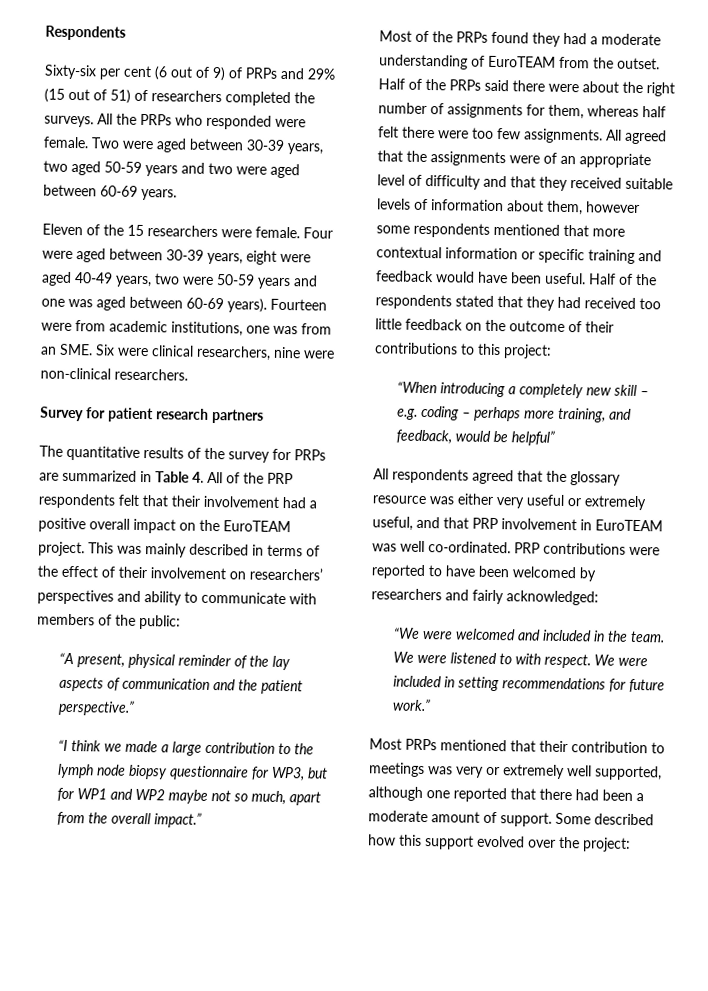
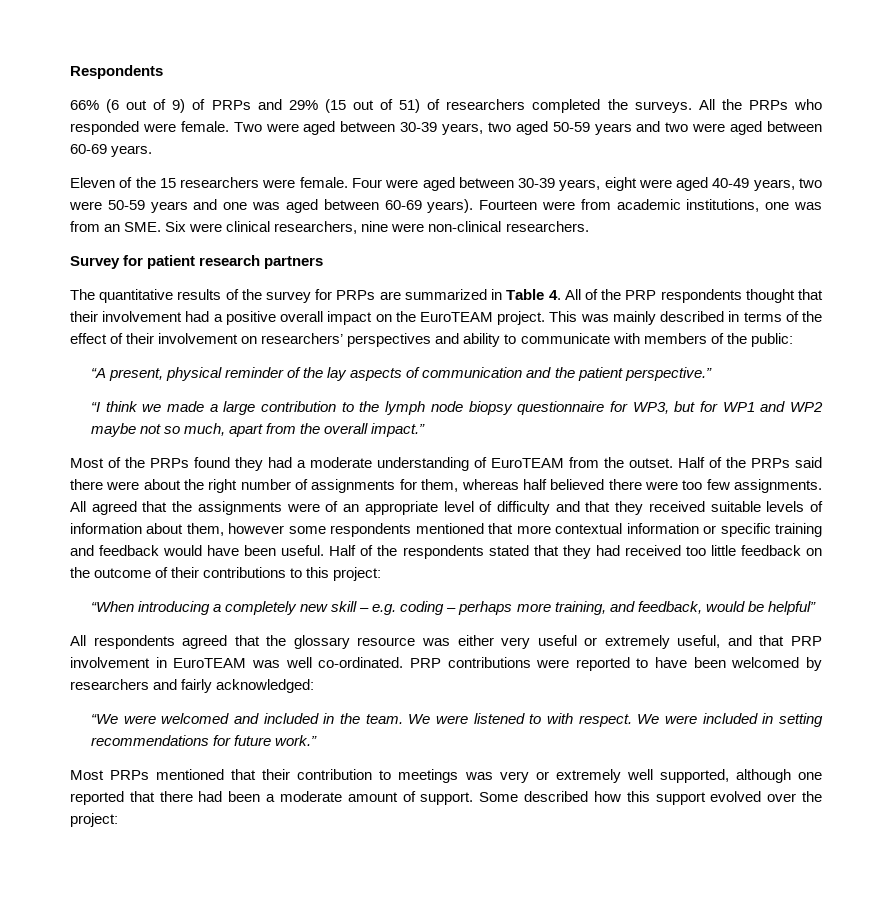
[44,64,152,80] Sixty-six per cent -> [70,100,99,110] 66%
[118,494,139,506] felt -> [745,289,795,303] thought
[378,126,399,138] felt -> [550,479,605,490] believed

